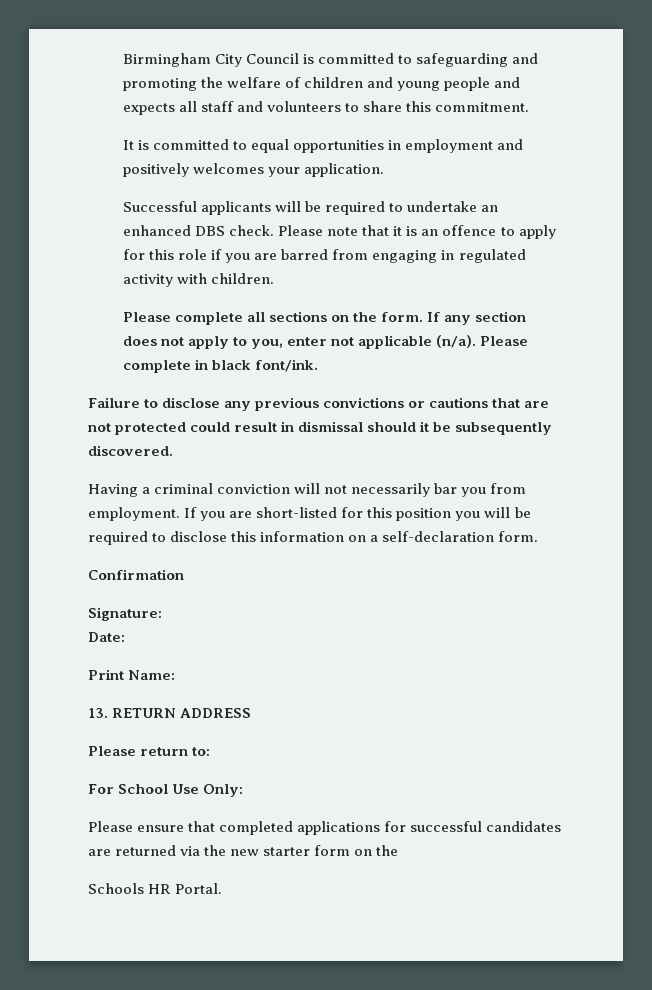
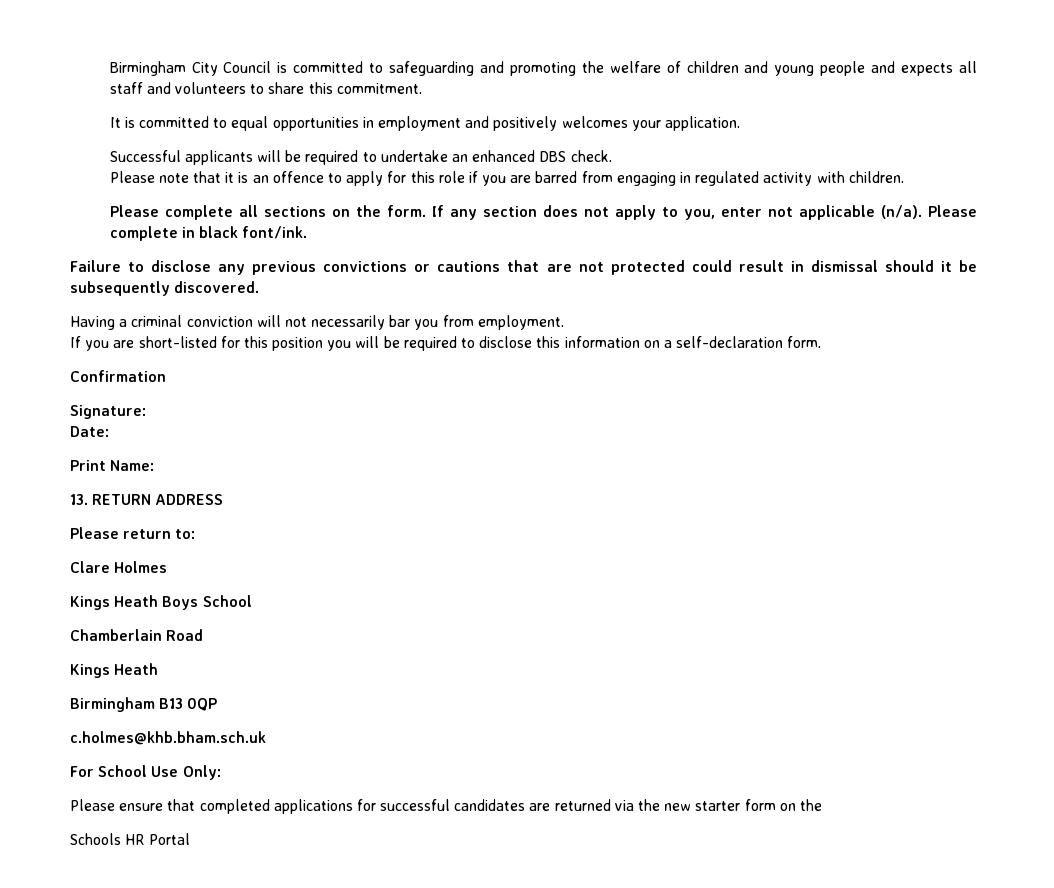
(275, 230) none -> (612, 156) //
(180, 514) none -> (564, 322) //
(211, 751) none -> [70,561,168,573] [70,595,252,610] [70,629,204,641] [70,663,159,678] [70,697,218,712] [70,731,266,745] // Clare Holmes // Kings Heath Boys School // Chamberlain Road // Kings Heath // Birmingham B13 0QP // c.holmes@khb.bham.sch.uk
[175,883,223,894] Portal. -> [149,833,191,845] Portal

